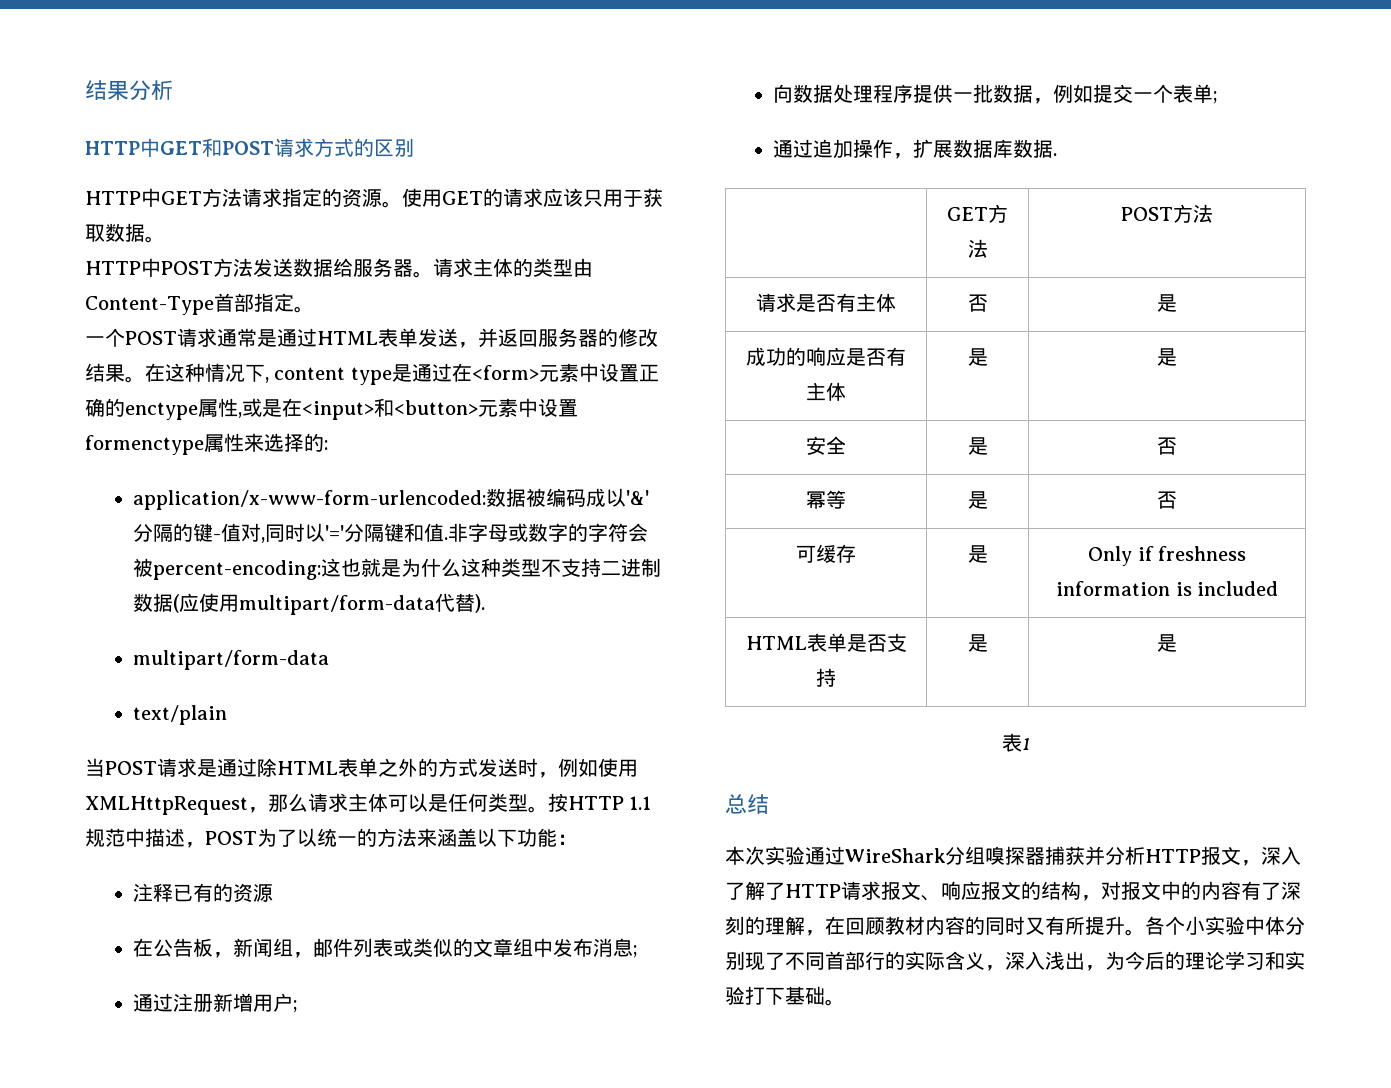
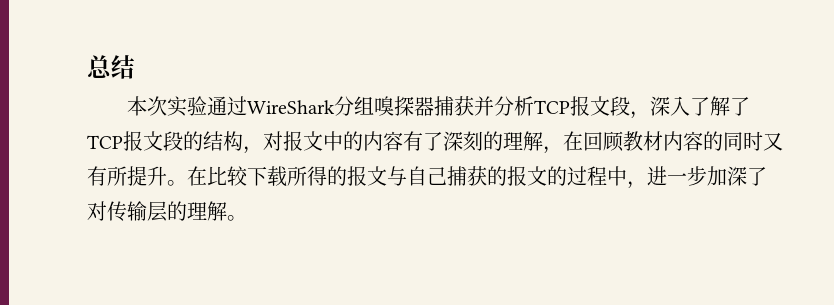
[85,80,173,101] [85,138,414,157] [85,188,663,208] [85,223,165,243] [85,258,593,278] [85,293,314,315] [85,328,658,348] [85,363,659,385] [85,398,578,420] [85,433,328,455] [132,488,649,510] [132,523,648,543] [132,558,661,580] [132,593,485,615] [132,650,329,670] [132,705,227,725] [85,758,638,778] [85,793,652,815] [85,828,577,848] [132,883,273,903] [132,938,638,958] [132,993,298,1013] [772,84,1218,104] [772,139,1057,159] [947,204,1008,223] [967,239,988,258] [1121,204,1213,223] [756,293,896,312] [967,294,988,312] [1157,294,1177,312] [746,347,906,366] [806,382,846,401] [967,348,988,366] [1157,348,1177,366] [806,436,846,455] [967,437,988,455] [1157,437,1177,455] [806,490,846,509] [967,491,988,509] [1157,491,1177,509] [796,544,856,563] [967,545,988,563] [1088,546,1246,566] [1056,581,1278,596] [745,633,907,652] [816,668,836,687] [967,634,988,652] [1157,634,1177,652] [1001,733,1030,752] 结果分析 // HTTP中GET和POST请求方式的区别 // HTTP中GET方法请求指定的资源。使用GET的请求应该只用于获取数据。 // HTTP中POST方法发送数据给服务器。请求主体的类型由Content-Type首部指定。 // 一个POST请求通常是通过HTML表单发送，并返回服务器的修改结果。在这种情况下, content type是通过在<form>元素中设置正确的enctype属性,或是在<input>和<button>元素中设置formenctype属性来选择的: // application/x-www-form-urlencoded:数据被编码成以'&'分隔的键-值对,同时以'='分隔键和值.非字母或数字的字符会被percent-encoding:这也就是为什么这种类型不支持二进制数据(应使用multipart/form-data代替). // multipart/form-data // text/plain // 当POST请求是通过除HTML表单之外的方式发送时，例如使用XMLHttpRequest，那么请求主体可以是任何类型。按HTTP 1.1规范中描述，POST为了以统一的方法来涵盖以下功能： // 注释已有的资源 // 在公告板，新闻组，邮件列表或类似的文章组中发布消息; // 通过注册新增用户; // 向数据处理程序提供一批数据，例如提交一个表单; // 通过追加操作，扩展数据库数据. // | GET方法 | POST方法 // 请求是否有主体 | 否 | 是 // 成功的响应是否有主体 | 是 | 是 // 安全 | 是 | 否 // 幂等 | 是 | 否 // 可缓存 | 是 | Only if freshness information is included // HTML表单是否支持 | 是 | 是 // 表1 // -> (87, 66) none
[1145,846,1241,865] HTTP报文 -> [533,96,630,116] TCP报文段
[785,881,1021,901] HTTP请求报文、响应报文 -> [87,131,183,151] TCP报文段
[1145,916,1305,935] [725,951,1305,971] [725,986,825,1005] 各个小实验中体分别现了不同首部行的实际含义，深入浅出，为今后的理论学习和实验打下基础 -> [187,166,767,189] [87,201,227,222] 在比较下载所得的报文与自己捕获的报文的过程中，进一步加深了对传输层的理解

